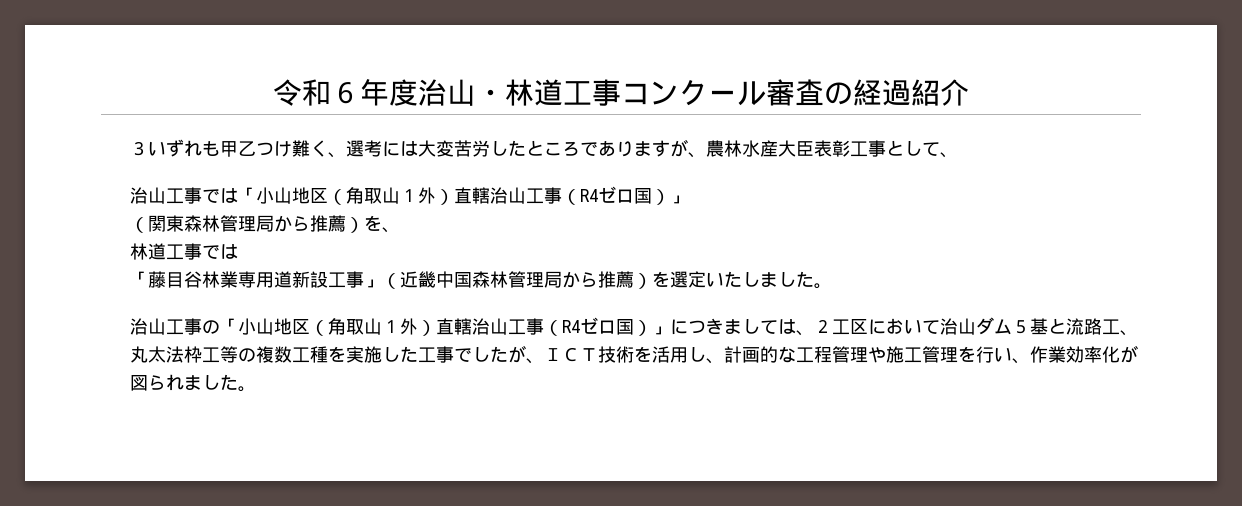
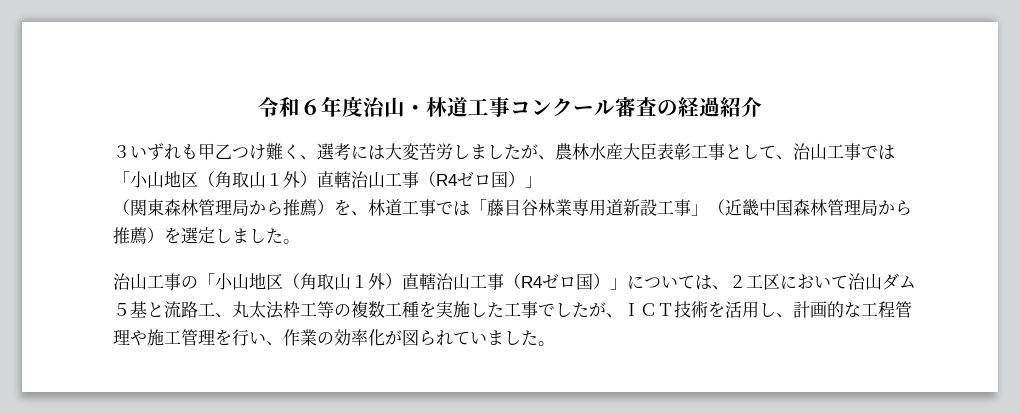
[507,140,670,157] たところであります -> [469,144,521,160] ました
(958, 155) // -> (793, 157) none
(400, 230) // -> (368, 213) none
(238, 251) // -> (470, 208) none
[705,271,742,287] いた -> (215, 235) none
[705,318,760,335] きまし -> [660,276,678,288] い
(1066, 354) none -> [316,332,334,345] の
(184, 382) none -> [452,331,487,345] てい

